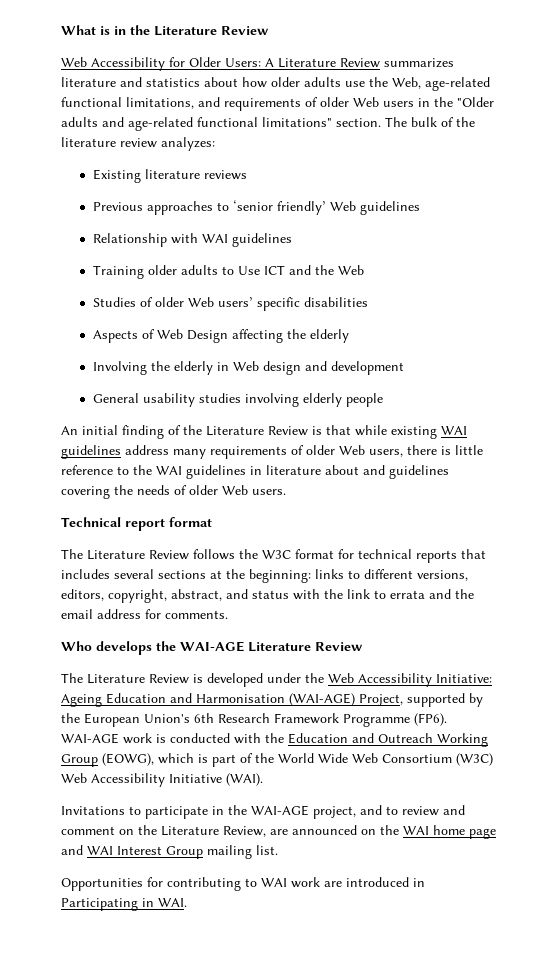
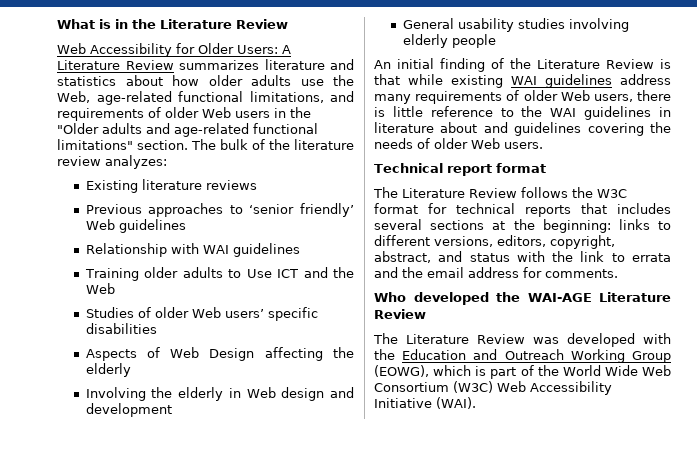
[96,641,152,655] develops -> [413,292,489,305] developed
[193,673,492,687] [61,693,483,707] [61,713,447,727] [61,733,230,744] is developed under the Web Accessibility Initiative: Ageing Education and Harmonisation (WAI-AGE) Project, supported by the European Union's 6th Research Framework Programme (FP6). WAI-AGE work is conducted -> [533,333,635,347] was developed
[61,805,465,819] [61,825,496,839] [61,845,278,859] [61,877,425,891] [61,898,187,911] // Invitations to participate in the WAI-AGE project, and to review and comment on the Literature Review, are announced on the WAI home page and WAI Interest Group mailing list. // Opportunities for contributing to WAI work are introduced in Participating in WAI. -> (476, 403) none

